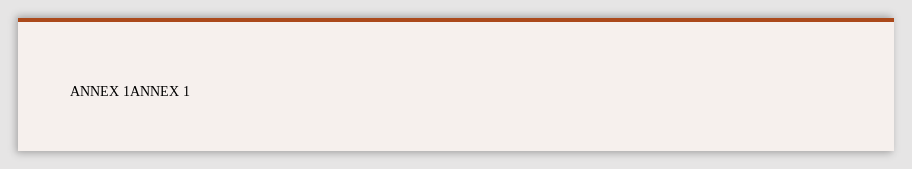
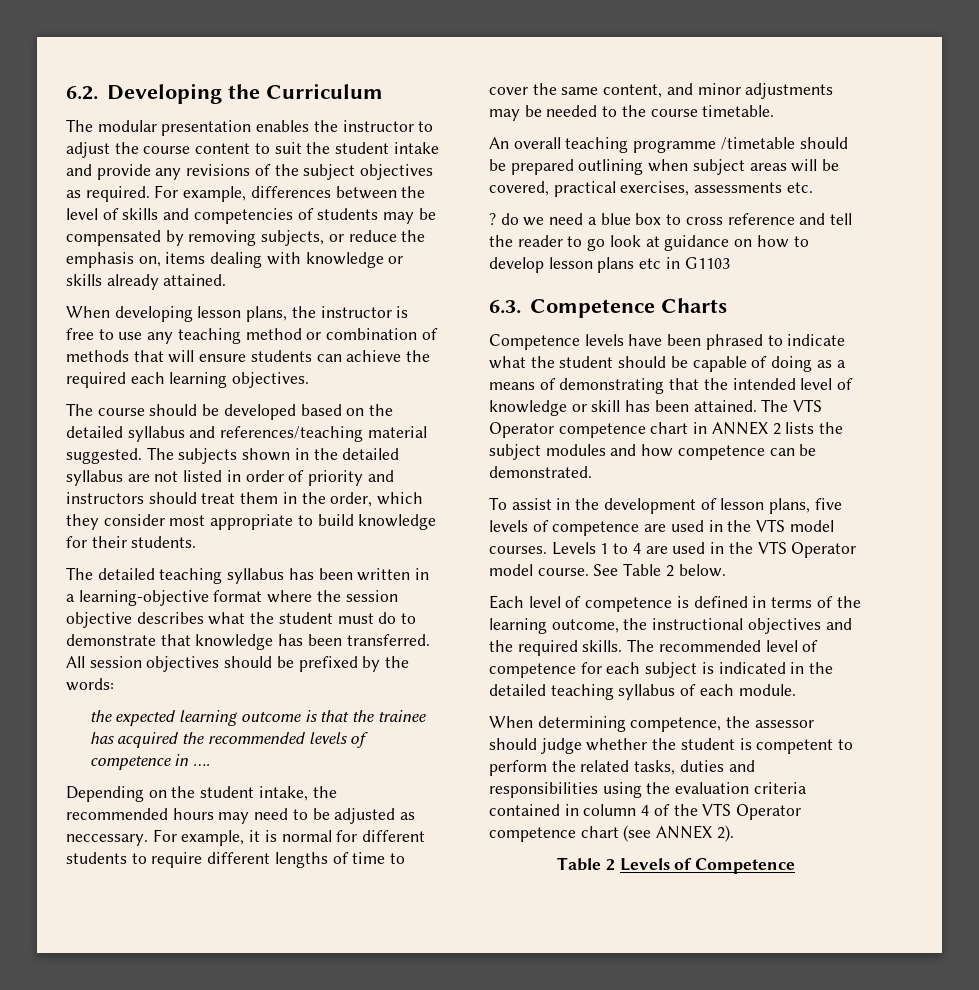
[70,86,190,96] ANNEX 1ANNEX 1 -> [66,83,383,104] [66,119,434,136] [66,142,439,158] [66,164,434,180] [66,185,426,202] [66,208,436,224] [66,230,426,246] [66,252,404,268] [66,274,227,290] [66,306,409,322] [66,328,438,344] [66,350,431,363] [66,372,310,388] [66,403,394,420] [66,426,427,442] [66,447,400,464] [66,470,394,486] [66,492,424,507] [66,514,437,530] [66,536,197,548] [66,567,430,584] [66,590,398,606] [66,612,417,628] [66,634,430,650] [66,656,410,672] [66,678,114,691] [89,710,426,726] [89,732,369,748] [89,754,211,770] [66,786,337,802] [66,808,416,824] [66,829,426,846] [66,852,406,868] [489,83,834,99] [489,105,775,121] [489,137,848,153] [489,159,840,175] [489,181,813,197] [489,213,852,226] [489,235,809,251] [489,257,730,273] [489,298,727,318] [489,334,846,350] [489,356,846,372] [489,378,854,394] [489,399,823,416] [489,421,844,438] [489,444,817,460] [489,466,592,478] [489,497,842,514] [489,519,834,536] [489,541,857,558] [489,563,726,577] [489,595,861,612] [489,618,852,634] [489,639,819,656] [489,662,834,678] [489,684,796,700] [489,716,814,732] [489,738,854,754] [489,760,755,776] [489,782,807,798] [489,803,802,820] [489,825,734,842] [557,857,795,874] 6.2. Developing the Curriculum // The modular presentation enables the instructor to adjust the course content to suit the student intake and provide any revisions of the subject objectives as required. For example, differences between the level of skills and competencies of students may be compensated by removing subjects, or reduce the emphasis on, items dealing with knowledge or skills already attained. // When developing lesson plans, the instructor is free to use any teaching method or combination of methods that will ensure students can achieve the required each learning objectives. // The course should be developed based on the detailed syllabus and references/teaching material suggested. The subjects shown in the detailed syllabus are not listed in order of priority and instructors should treat them in the order, which they consider most appropriate to build knowledge for their students. // The detailed teaching syllabus has been written in a learning-objective format where the session objective describes what the student must do to demonstrate that knowledge has been transferred. All session objectives should be prefixed by the words: // the expected learning outcome is that the trainee has acquired the recommended levels of competence in …. // Depending on the student intake, the recommended hours may need to be adjusted as neccessary. For example, it is normal for different students to require different lengths of time to cover the same content, and minor adjustments may be needed to the course timetable. // An overall teaching programme /timetable should be prepared outlining when subject areas will be covered, practical exercises, assessments etc. // ? do we need a blue box to cross reference and tell the reader to go look at guidance on how to develop lesson plans etc in G1103 // 6.3. Competence Charts // Competence levels have been phrased to indicate what the student should be capable of doing as a means of demonstrating that the intended level of knowledge or skill has been attained. The VTS Operator competence chart in ANNEX 2 lists the subject modules and how competence can be demonstrated. // To assist in the development of lesson plans, five levels of competence are used in the VTS model courses. Levels 1 to 4 are used in the VTS Operator model course. See Table 2 below. // Each level of competence is defined in terms of the learning outcome, the instructional objectives and the required skills. The recommended level of competence for each subject is indicated in the detailed teaching syllabus of each module. // When determining competence, the assessor should judge whether the student is competent to perform the related tasks, duties and responsibilities using the evaluation criteria contained in column 4 of the VTS Operator competence chart (see ANNEX 2). // Table 2 Levels of Competence

